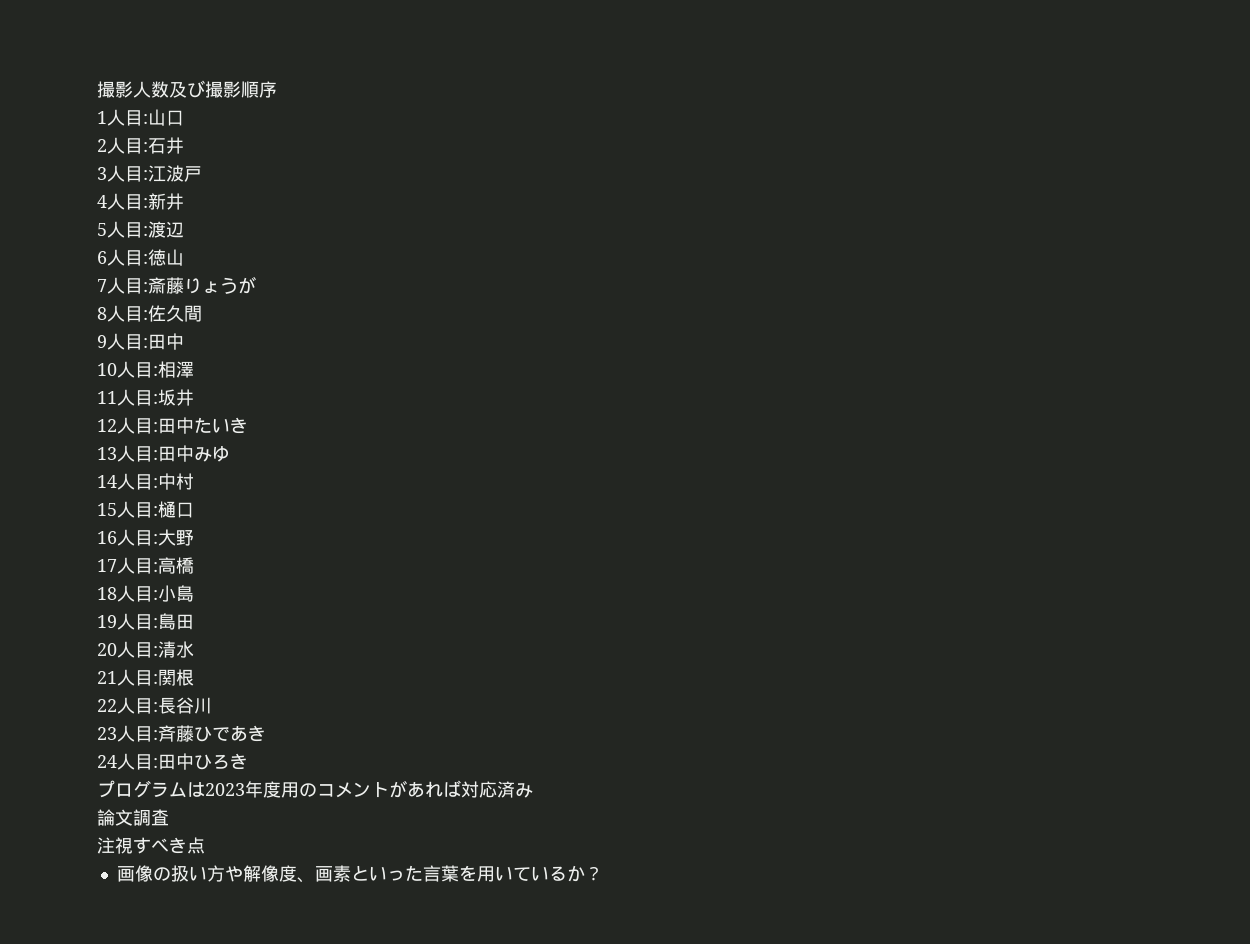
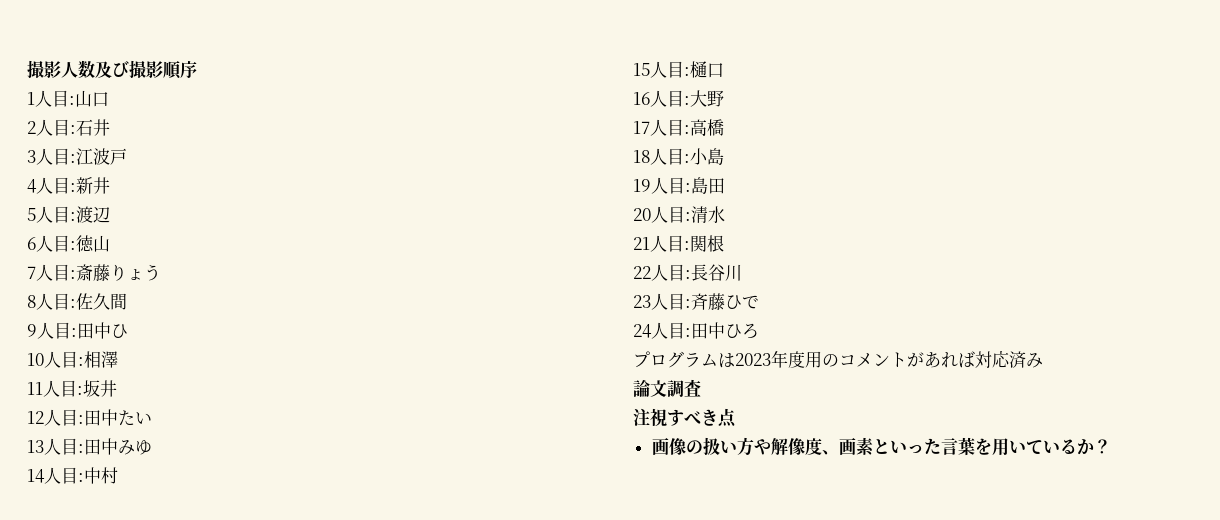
[238,276,256,294] が -> (161, 272) none
(184, 341) none -> [111,324,128,338] ひ
[230,417,248,434] き -> (152, 418) none
[230,725,266,742] あき -> (759, 302) none
[230,753,248,770] き -> (759, 331) none

